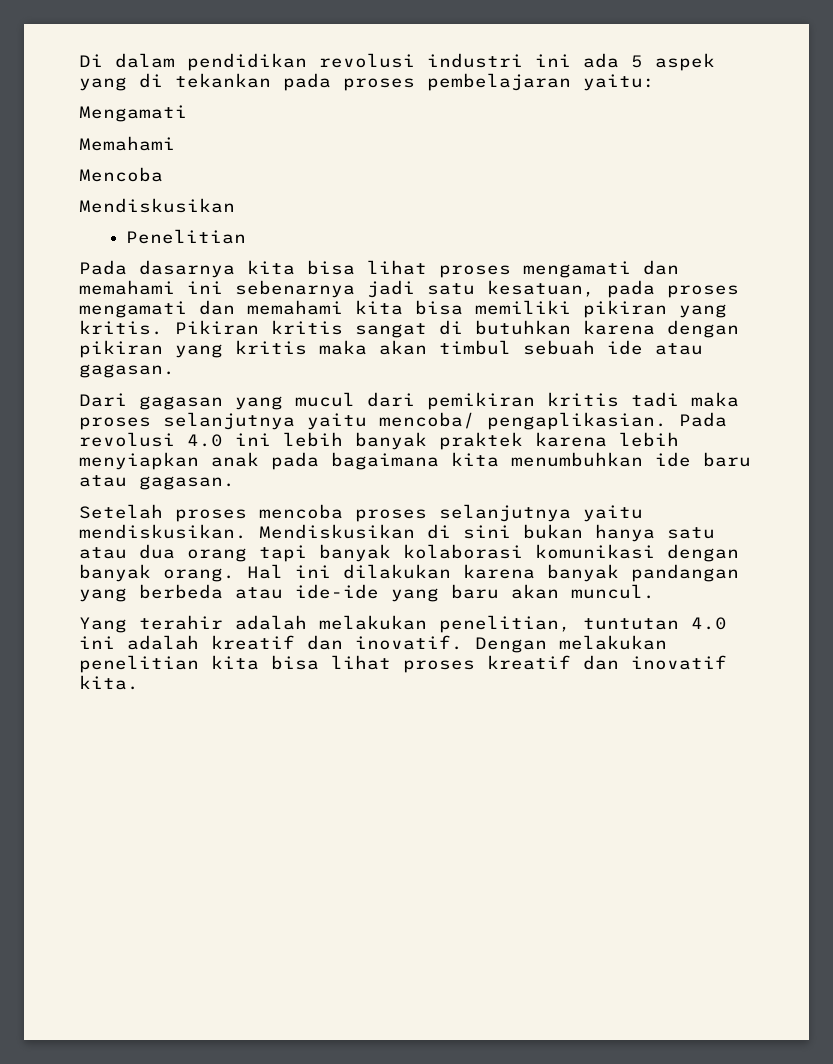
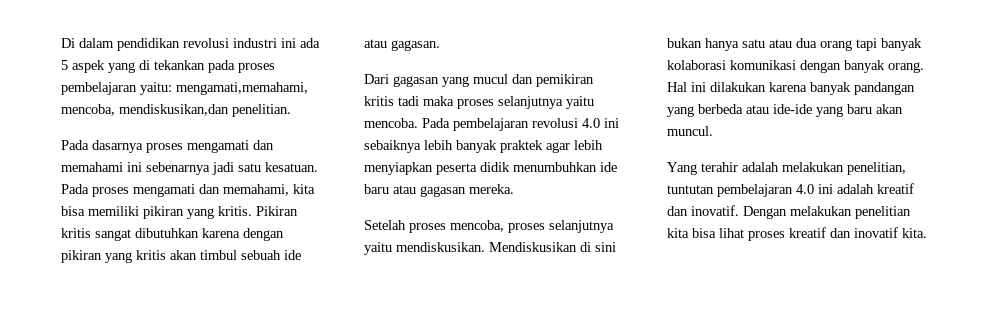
[79,105,187,122] [79,136,175,151] [79,167,163,182] [79,198,235,213] [125,229,246,244] // Mengamati // Memahami // Mencoba // Mendiskusikan // Penelitian -> [176,82,308,95] [61,104,291,117] mengamati,memahami, mencoba, mendiskusikan,dan penelitian.
[247,260,427,275] kita bisa lihat -> (143, 146) none
[487,280,739,298] [79,300,343,318] kesatuan, pada proses mengamati dan memahami -> [265,162,318,172] [61,184,289,197] kesatuan. Pada proses mengamati dan memahami,
[439,320,571,335] di butuhkan -> [135,228,199,238] dibutuhkan
[319,340,367,355] maka -> (166, 255) none
[367,392,415,407] dari -> [512,74,533,84] dan
[379,412,727,430] mencoba/ pengaplikasian. Pada -> [364,118,529,131] mencoba. Pada pembelajaran
(271, 439) none -> [364,140,421,153] sebaiknya
[535,432,607,447] karena -> [546,142,570,153] agar
[211,452,499,470] anak pada bagaimana kita -> [436,162,510,175] peserta didik
[139,476,235,490] gagasan. -> [420,184,514,197] gagasan mereka.
[259,504,343,519] mencoba -> [450,220,504,232] mencoba,
(679, 624) none -> [717,184,793,197] pembelajaran

